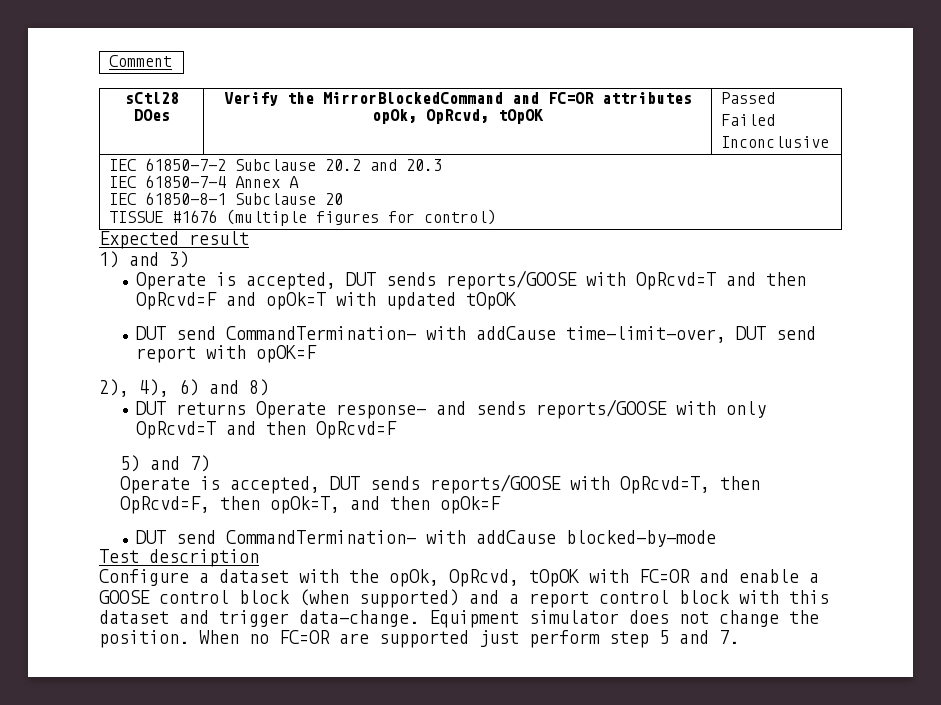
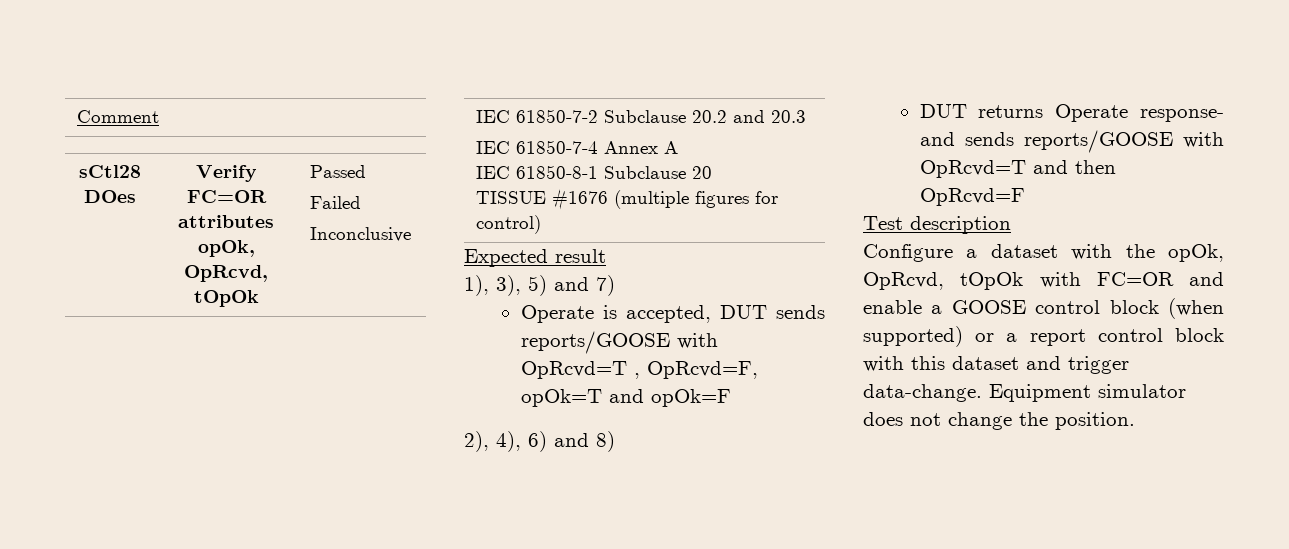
[286,92,539,104] the MirrorBlockedCommand and -> (257, 173) none
[498,109,544,124] tOpOK -> [193,290,259,307] tOpOk
[99,251,189,268] 1) and 3) -> [464,275,615,296] 1), 3), 5) and 7)
[726,272,807,286] [136,292,517,310] [136,326,817,343] [136,345,318,363] and then OpRcvd=F and opOk=T with updated tOpOK // DUT send CommandTermination- with addCause time-limit-over, DUT send report with opOK=F -> [633,361,758,379] [520,389,731,407] , OpRcvd=F, opOk=T and opOk=F
[726,401,767,418] [136,421,398,439] [119,455,210,472] [119,474,760,494] [119,496,501,514] [136,530,717,547] only OpRcvd=T and then OpRcvd=F // 5) and 7) // Operate is accepted, DUT sends reports/GOOSE with OpRcvd=T, then OpRcvd=F, then opOk=T, and then opOk=F // DUT send CommandTermination- with addCause blocked-by-mode -> [919,160,1116,178] [919,188,1025,206] OpRcvd=T and then OpRcvd=F
[529,569,579,587] tOpOK -> [960,272,1024,290] tOpOk
[469,590,499,604] and -> [975,333,995,342] or
[199,630,739,648] When no FC=OR are supported just perform step 5 and 7. -> (1135, 421) none

